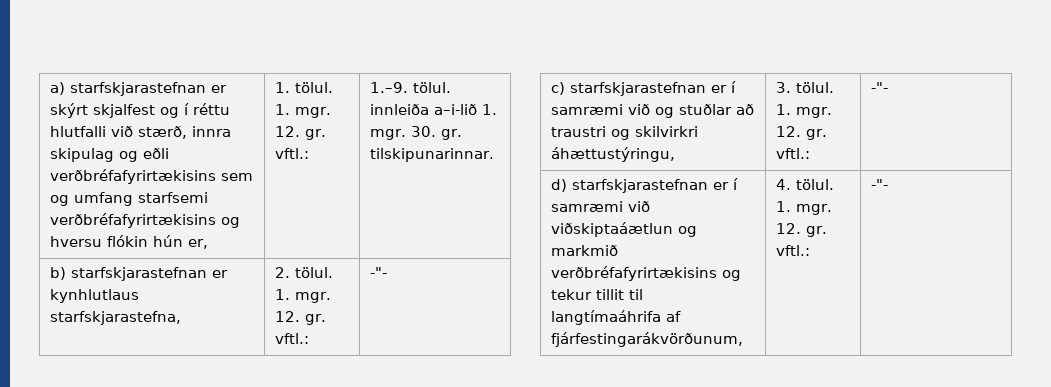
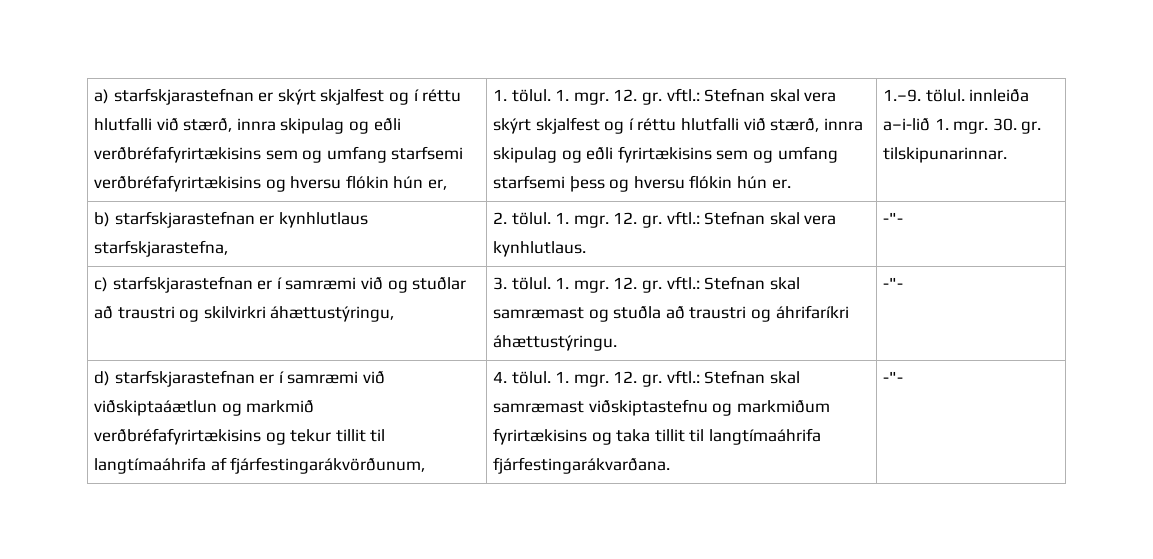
(310, 153) none -> [704,88,837,102] [493,117,863,134] [493,146,838,163] [493,175,791,192] Stefnan skal vera skýrt skjalfest og í réttu hlutfalli við stærð, innra skipulag og eðli fyrirtækisins sem og umfang starfsemi þess og hversu flókin hún er.
(310, 338) none -> [704,211,837,225] [493,241,587,257] Stefnan skal vera kynhlutlaus.
(811, 153) none -> [704,276,800,290] [493,305,849,322] [493,335,618,351] Stefnan skal samræmast og stuðla að traustri og áhrifaríkri áhættustýringu.
(811, 250) none -> [704,370,800,384] [493,399,830,416] [493,428,822,445] [493,457,671,474] Stefnan skal samræmast viðskiptastefnu og markmiðum fyrirtækisins og taka tillit til langtímaáhrifa fjárfestingarákvarðana.

